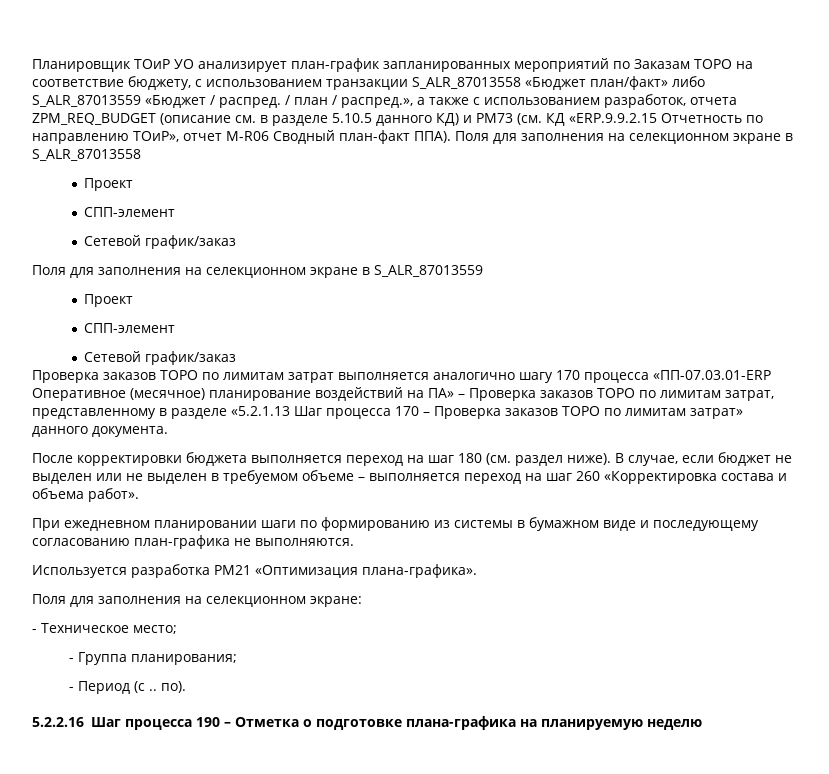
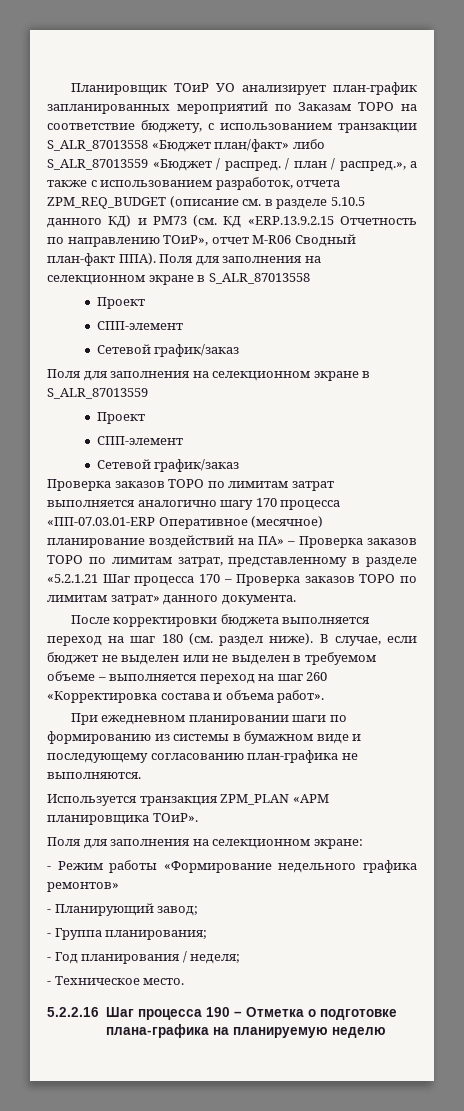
[569,113,657,123] «ERP.9.9.2.15 -> [247,216,334,225] «ERP.13.9.2.15
[231,406,290,416] «5.2.1.13 -> [47,574,98,583] «5.2.1.21
[131,564,477,578] разработка PM21 «Оптимизация плана-графика». -> [139,794,329,806] [47,813,198,825] транзакция ZPM_PLAN «АРМ планировщика ТОиР».
[41,623,177,634] [69,652,238,665] [69,681,187,694] Техническое место; // - Группа планирования; // - Период (с .. по). -> [57,860,417,873] [47,882,119,892] [47,903,199,916] [47,928,208,940] [47,951,241,964] [47,976,185,985] Режим работы «Формирование недельного графика ремонтов» // - Планирующий завод; // - Группа планирования; // - Год планирования / неделя; // - Техническое место.

